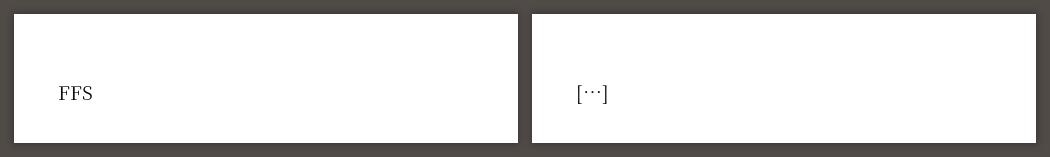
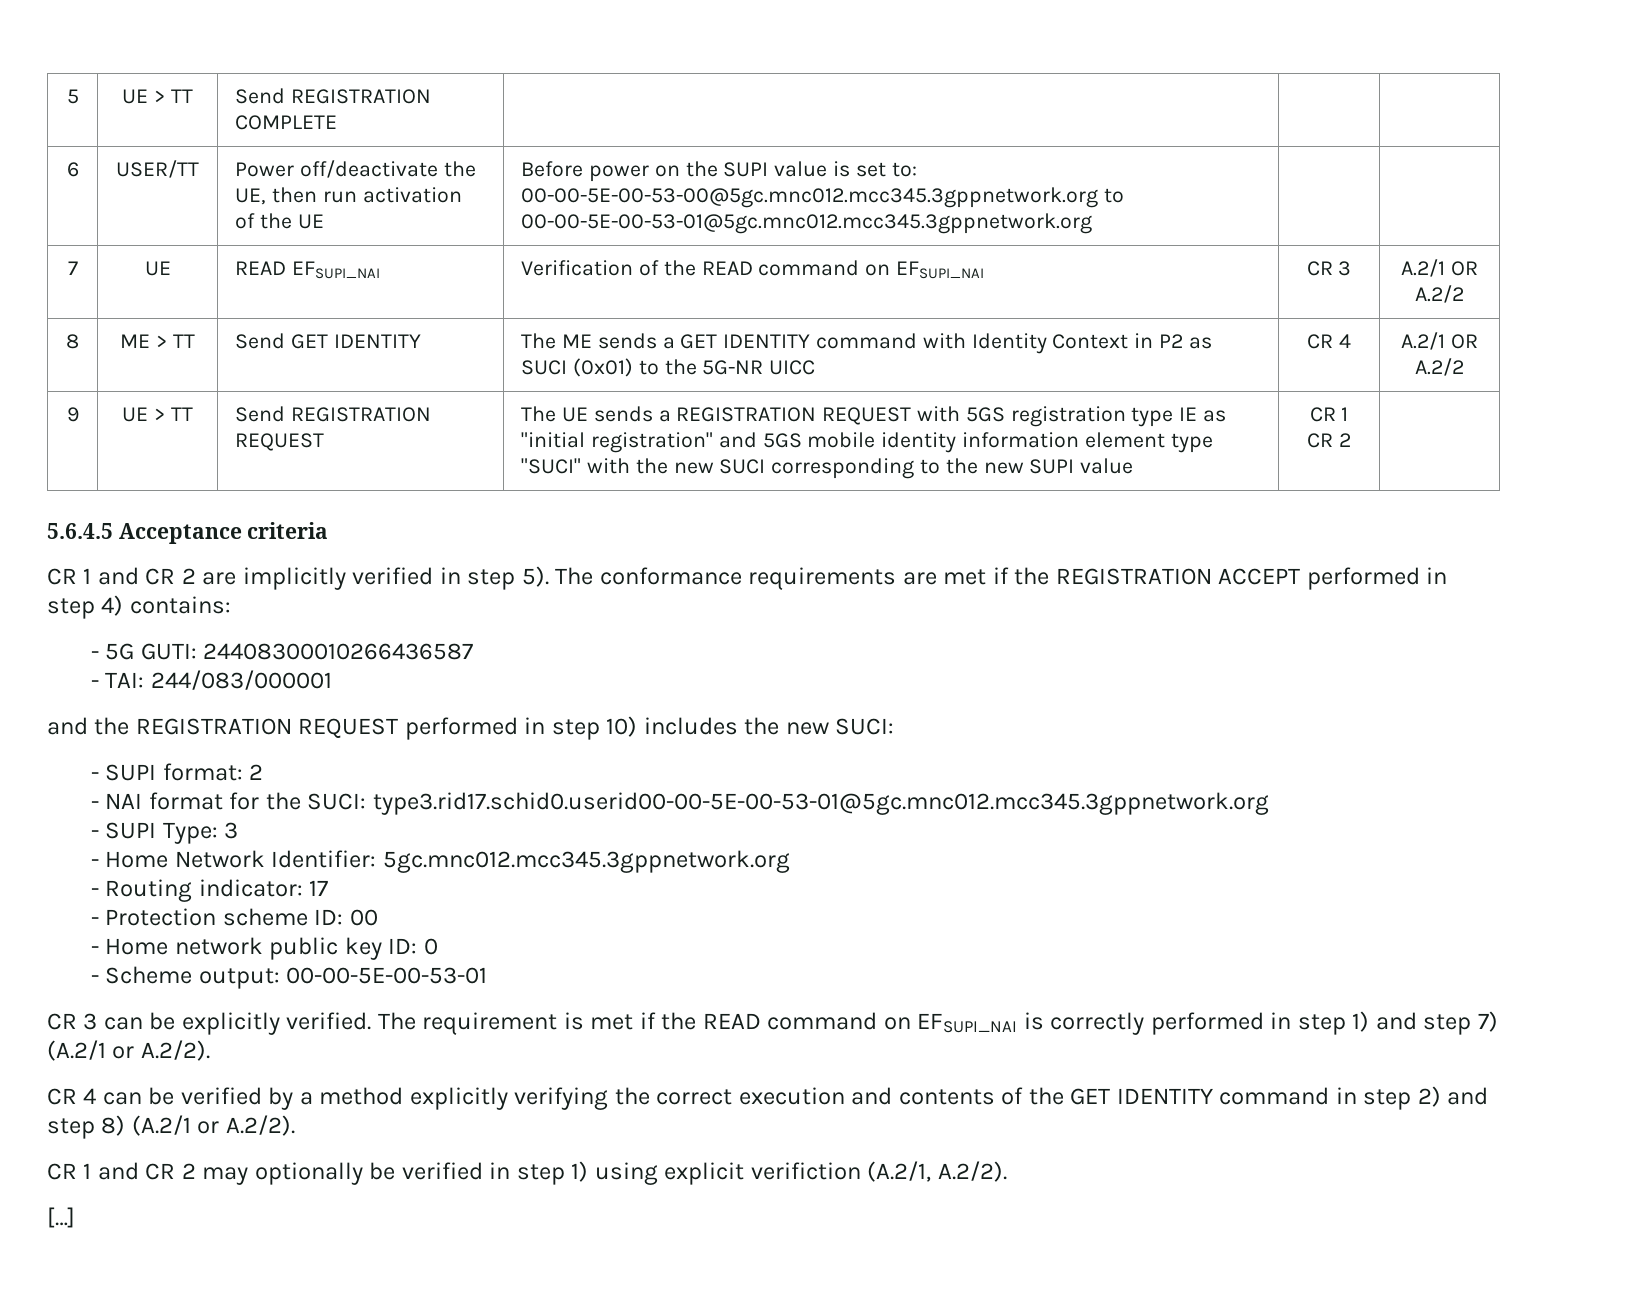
[58,86,93,100] FFS -> [66,89,79,104] [122,89,193,104] [235,88,431,104] [235,115,338,130] [66,162,79,177] [116,160,199,178] [235,160,476,178] [235,187,462,205] [235,213,324,229] [521,161,917,182] [521,187,1124,208] [521,213,1093,234] [67,261,78,275] [144,261,171,276] [235,261,380,279] [521,260,984,279] [1306,261,1352,276] [1401,259,1478,277] [1415,285,1464,303] [66,334,79,349] [120,334,195,348] [235,333,421,349] [521,333,1212,354] [521,358,816,377] [1307,334,1351,349] [1401,332,1478,350] [1415,358,1464,376] [66,407,79,422] [122,407,193,422] [235,406,431,422] [235,433,325,451] [521,406,1226,427] [521,432,1213,453] [521,458,1134,479] [1309,407,1349,422] [1307,433,1351,448] [47,522,329,544] [47,566,1448,590] [47,595,231,619] [90,643,474,660] [90,670,332,690] [47,716,895,740] [90,763,264,781] [90,792,1269,815] [90,822,239,844] [90,850,790,873] [90,879,329,902] [90,908,378,926] [90,937,438,960] [90,966,488,989] [47,1011,1498,1035] [47,1040,210,1061] [47,1086,1489,1110] [47,1115,295,1139] [47,1161,1007,1185] 5 | UE > TT | Send REGISTRATION COMPLETE | | | // 6 | USER/TT | Power off/deactivate the UE, then run activation of the UE | Before power on the SUPI value is set to: 00-00-5E-00-53-00@5gc.mnc012.mcc345.3gppnetwork.org to 00-00-5E-00-53-01@5gc.mnc012.mcc345.3gppnetwork.org | | // 7 | UE | READ EFSUPI_NAI | Verification of the READ command on EFSUPI_NAI | CR 3 | A.2/1 OR A.2/2 // 8 | ME > TT | Send GET IDENTITY | The ME sends a GET IDENTITY command with Identity Context in P2 as SUCI (0x01) to the 5G-NR UICC | CR 4 | A.2/1 OR A.2/2 // 9 | UE > TT | Send REGISTRATION REQUEST | The UE sends a REGISTRATION REQUEST with 5GS registration type IE as "initial registration" and 5GS mobile identity information element type "SUCI" with the new SUCI corresponding to the new SUPI value | CR 1 CR 2 | // 5.6.4.5 Acceptance criteria // CR 1 and CR 2 are implicitly verified in step 5). The conformance requirements are met if the REGISTRATION ACCEPT performed in step 4) contains: // - 5G GUTI: 24408300010266436587 // - TAI: 244/083/000001 // and the REGISTRATION REQUEST performed in step 10) includes the new SUCI: // - SUPI format: 2 // - NAI format for the SUCI: type3.rid17.schid0.userid00-00-5E-00-53-01@5gc.mnc012.mcc345.3gppnetwork.org // - SUPI Type: 3 // - Home Network Identifier: 5gc.mnc012.mcc345.3gppnetwork.org // - Routing indicator: 17 // - Protection scheme ID: 00 // - Home network public key ID: 0 // - Scheme output: 00-00-5E-00-53-01 // CR 3 can be explicitly verified. The requirement is met if the READ command on EFSUPI_NAI is correctly performed in step 1) and step 7) (A.2/1 or A.2/2). // CR 4 can be verified by a method explicitly verifying the correct execution and contents of the GET IDENTITY command in step 2) and step 8) (A.2/1 or A.2/2). // CR 1 and CR 2 may optionally be verified in step 1) using explicit verifiction (A.2/1, A.2/2).

